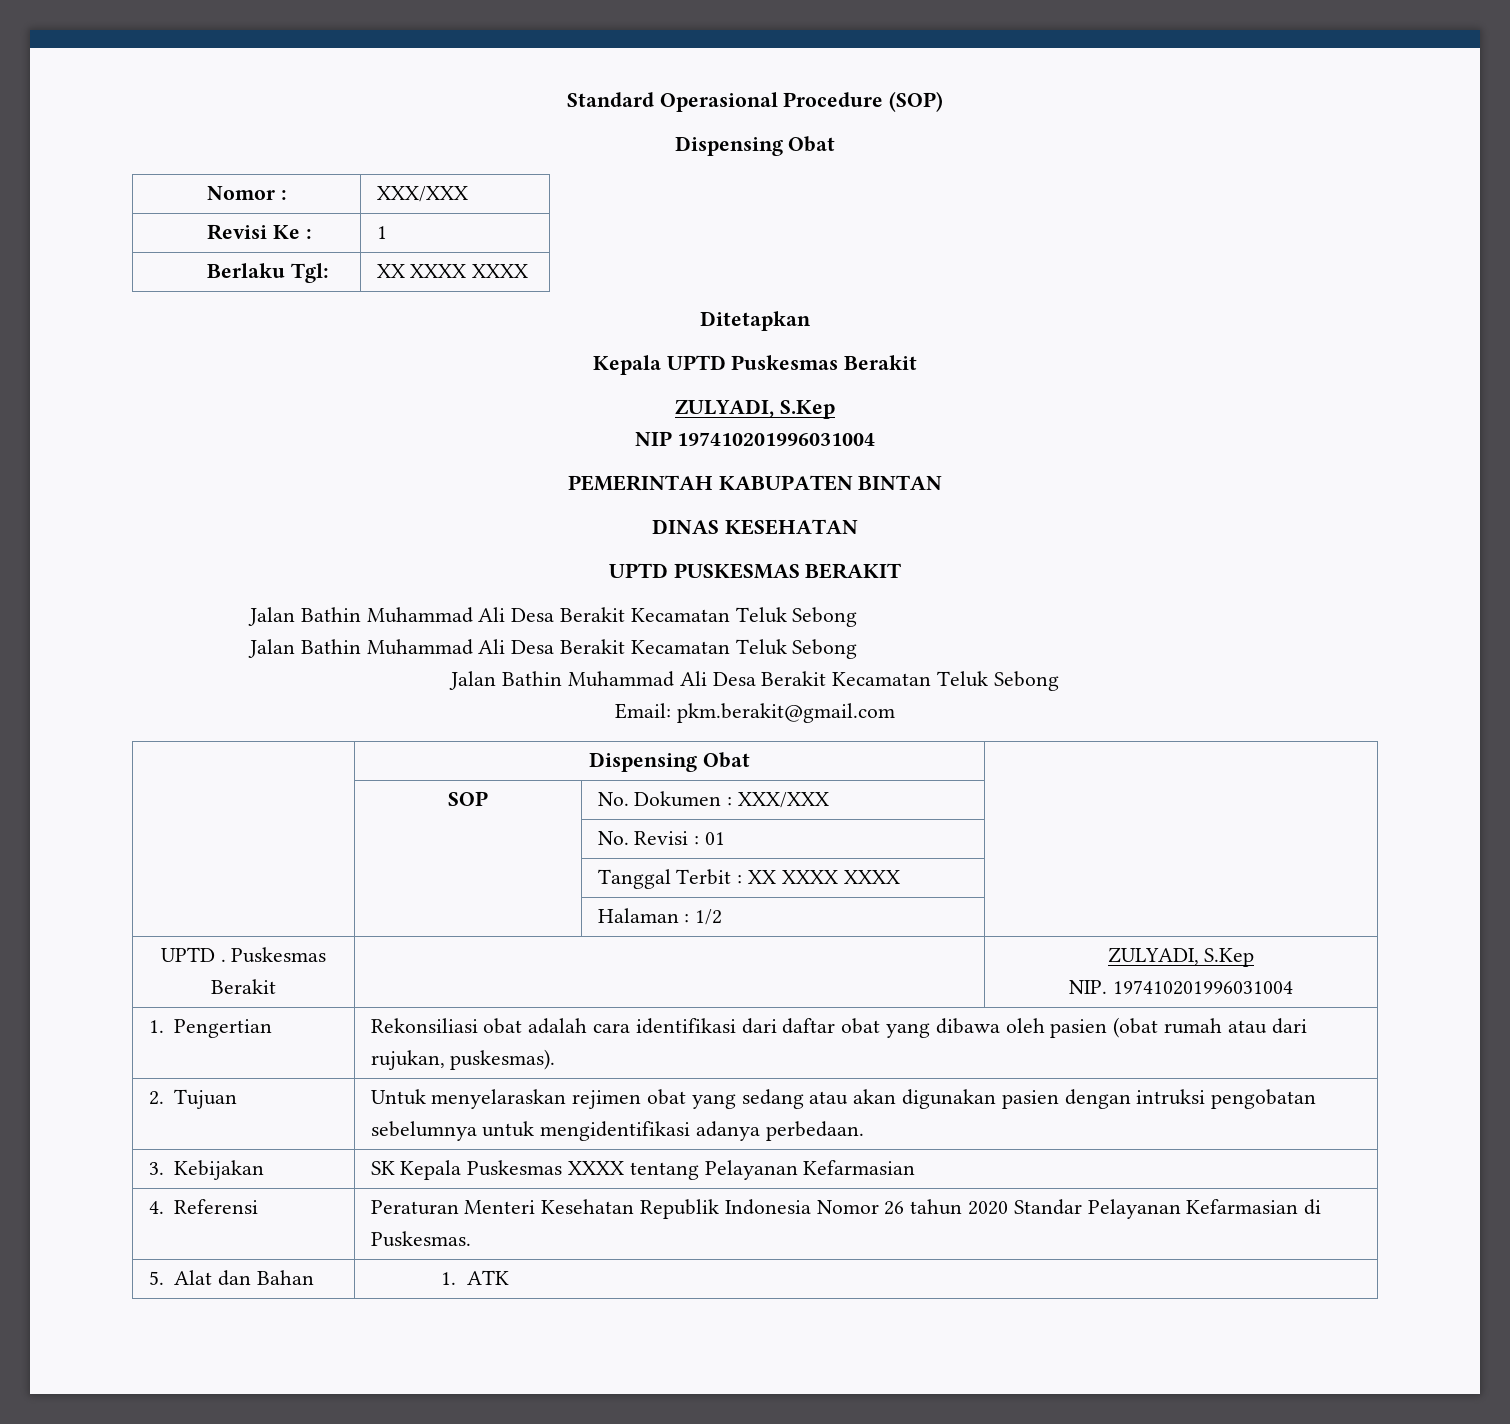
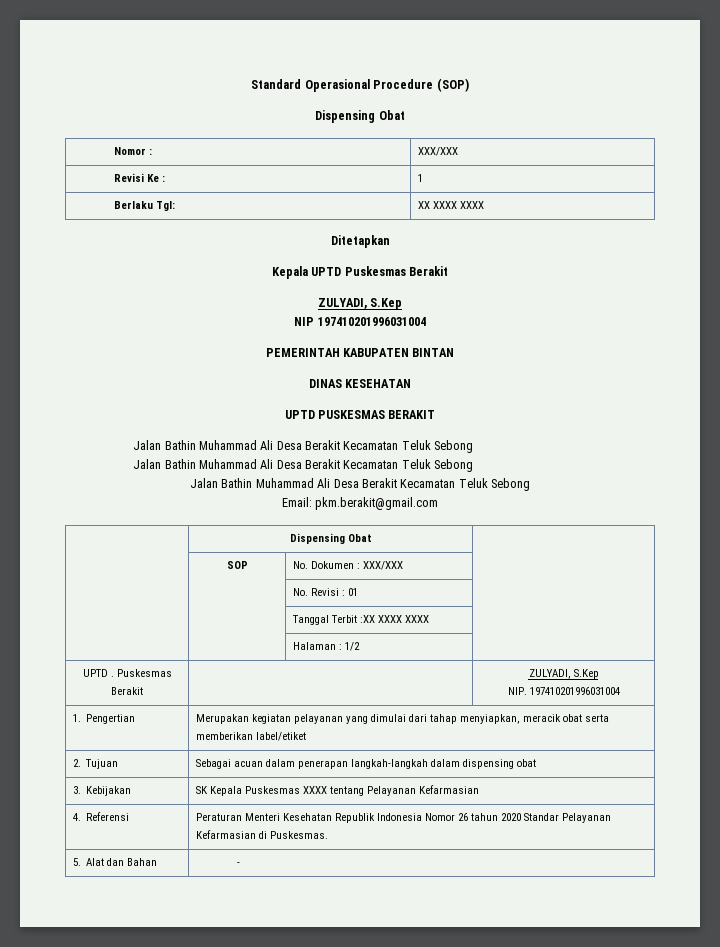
[737,870,776,884] : XX -> [359,615,375,623] :XX
[370,1017,1307,1038] [370,1049,556,1070] [148,1089,238,1109] [370,1089,1317,1109] [370,1121,864,1141] Rekonsiliasi obat adalah cara identifikasi dari daftar obat yang dibawa oleh pasien (obat rumah atau dari rujukan, puskesmas). // 2. Tujuan | Untuk menyelaraskan rejimen obat yang sedang atau akan digunakan pasien dengan intruksi pengobatan sebelumnya untuk mengidentifikasi adanya perbedaan. -> [195,714,609,724] [195,732,306,741] [72,759,119,769] [195,759,536,769] Merupakan kegiatan pelayanan yang dimulai dari tahap menyiapkan, meracik obat serta memberikan label/etiket // 2. Tujuan | Sebagai acuan dalam penerapan langkah-langkah dalam dispensing obat
[441,1270,510,1285] 1. ATK -> [236,862,240,866] -

